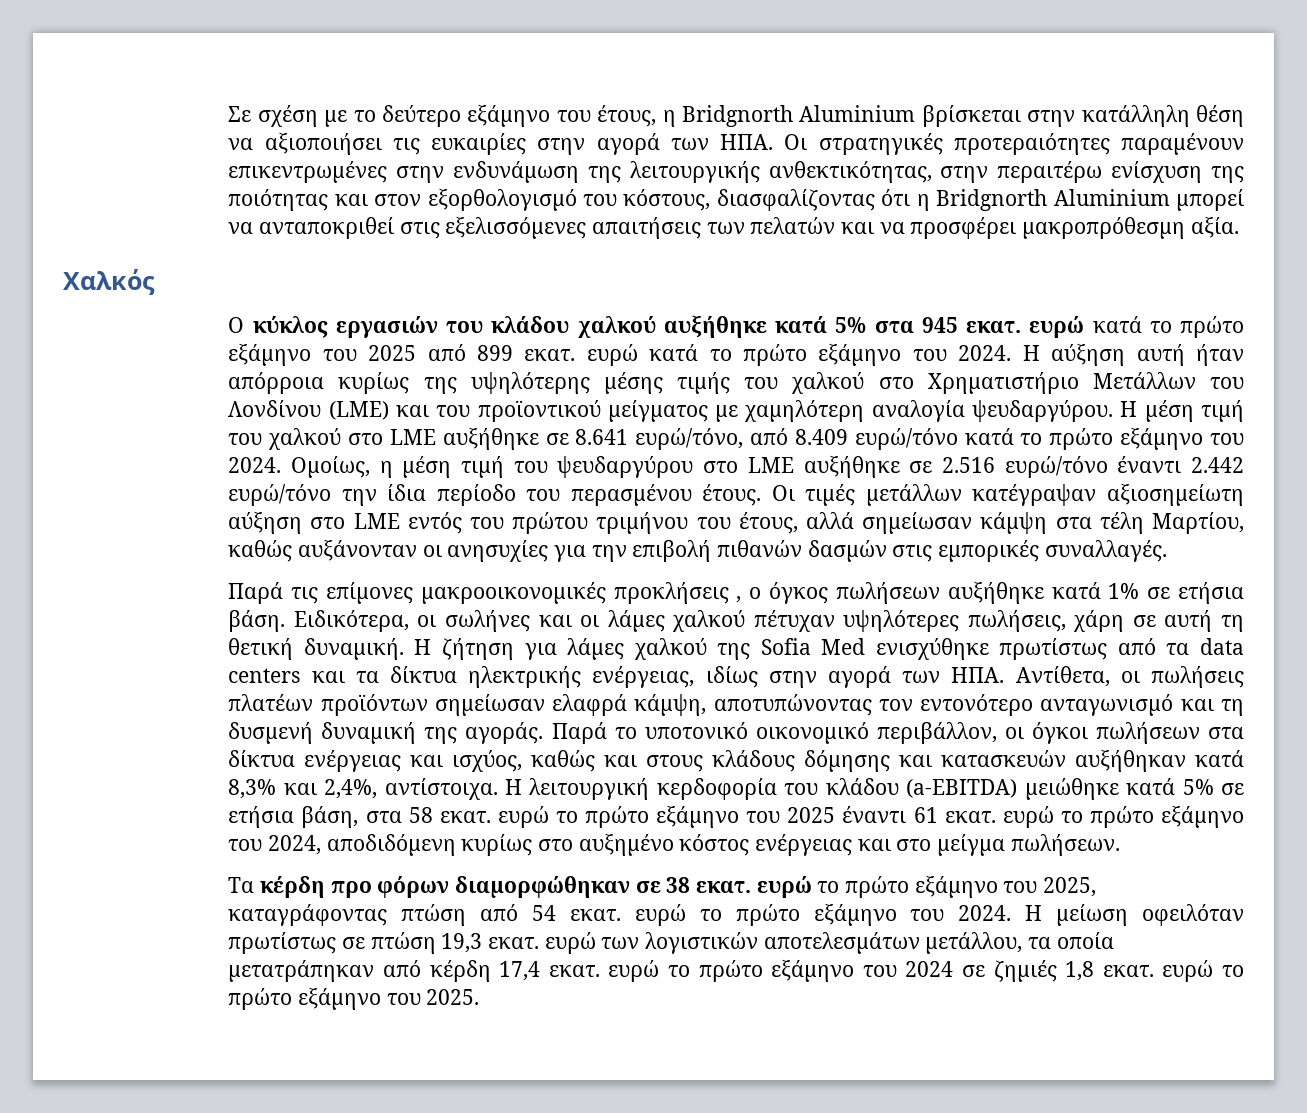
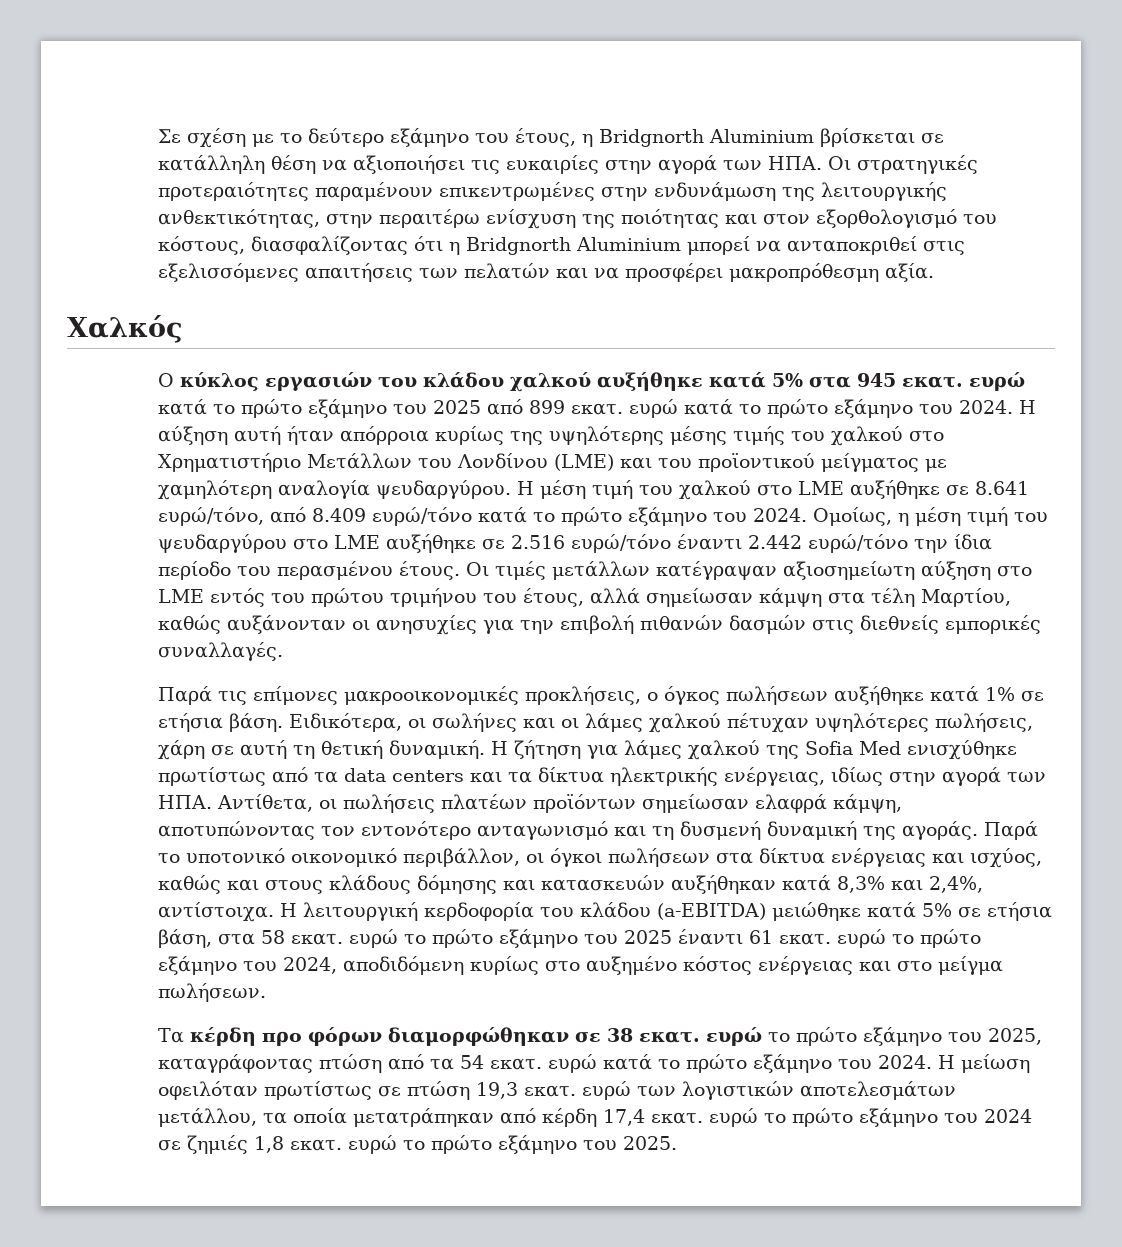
[1027,110,1076,127] στην -> [921,133,945,144] σε
(933, 553) none -> [860,615,940,634] διεθνείς
[613,582,742,604] προκλήσεις , -> [525,686,642,705] προκλήσεις,
(519, 912) none -> [430,1058,455,1070] τα
(686, 915) none -> [603,1054,653,1070] κατά

